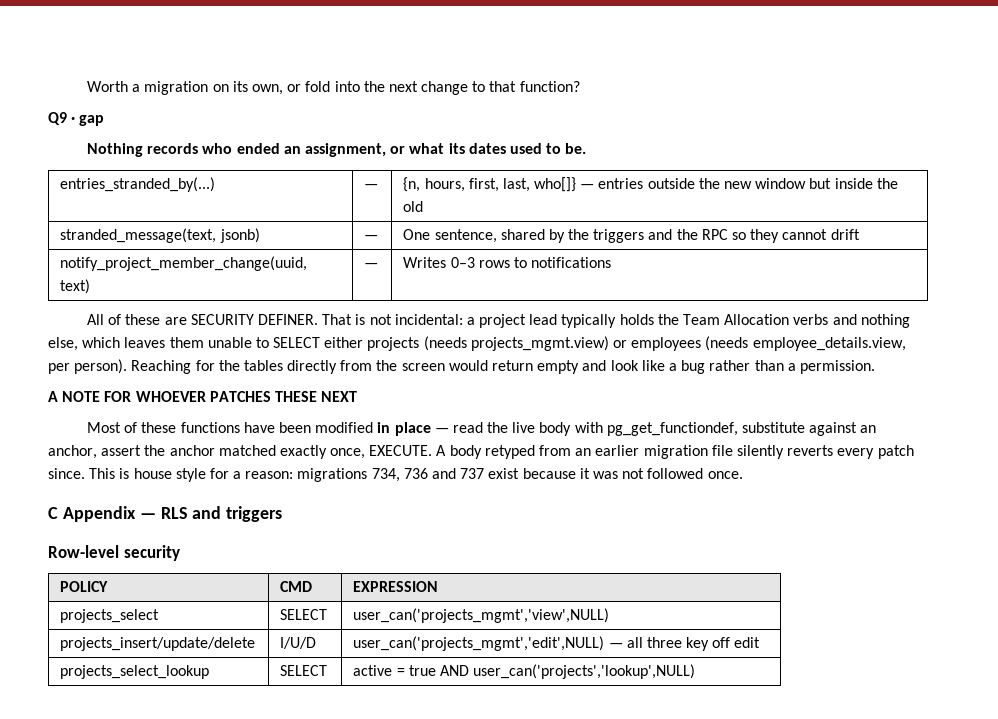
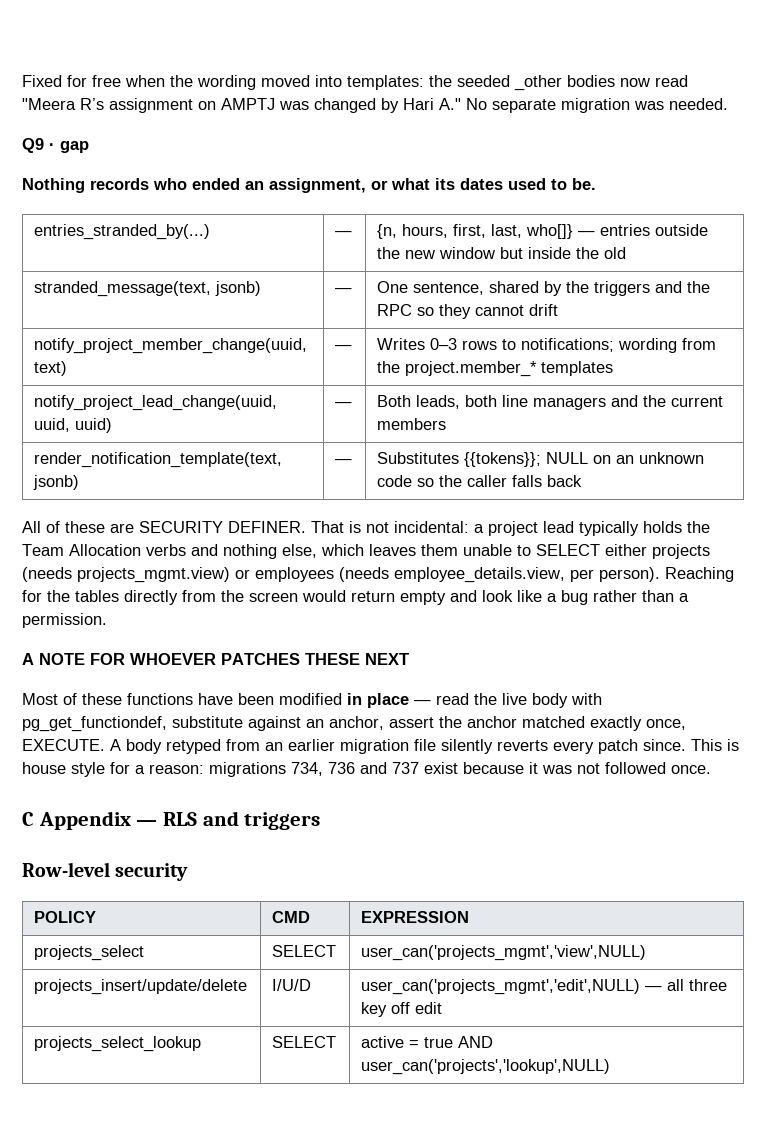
[87,81,580,95] Worth a migration on its own, or fold into the next change to that function? -> [22,75,688,91] [22,98,728,113] Fixed for free when the wording moved into templates: the seeded _other bodies now read "Meera R’s assignment on AMPTJ was changed by Hari A." No separate migration was needed.
[531,257,612,268] notifications -> [521,338,717,353] [377,361,614,377] [34,395,278,411] [34,418,113,433] [335,402,353,407] [377,395,724,410] [377,418,447,430] [34,452,283,468] [33,475,80,490] [335,459,353,464] [377,452,705,467] [377,475,583,487] notifications; wording from the project.member_* templates // notify_project_lead_change(uuid, uuid, uuid) | — | Both leads, both line managers and the current members // render_notification_template(text, jsonb) | — | Substitutes {{tokens}}; NULL on an unknown code so the caller falls back

